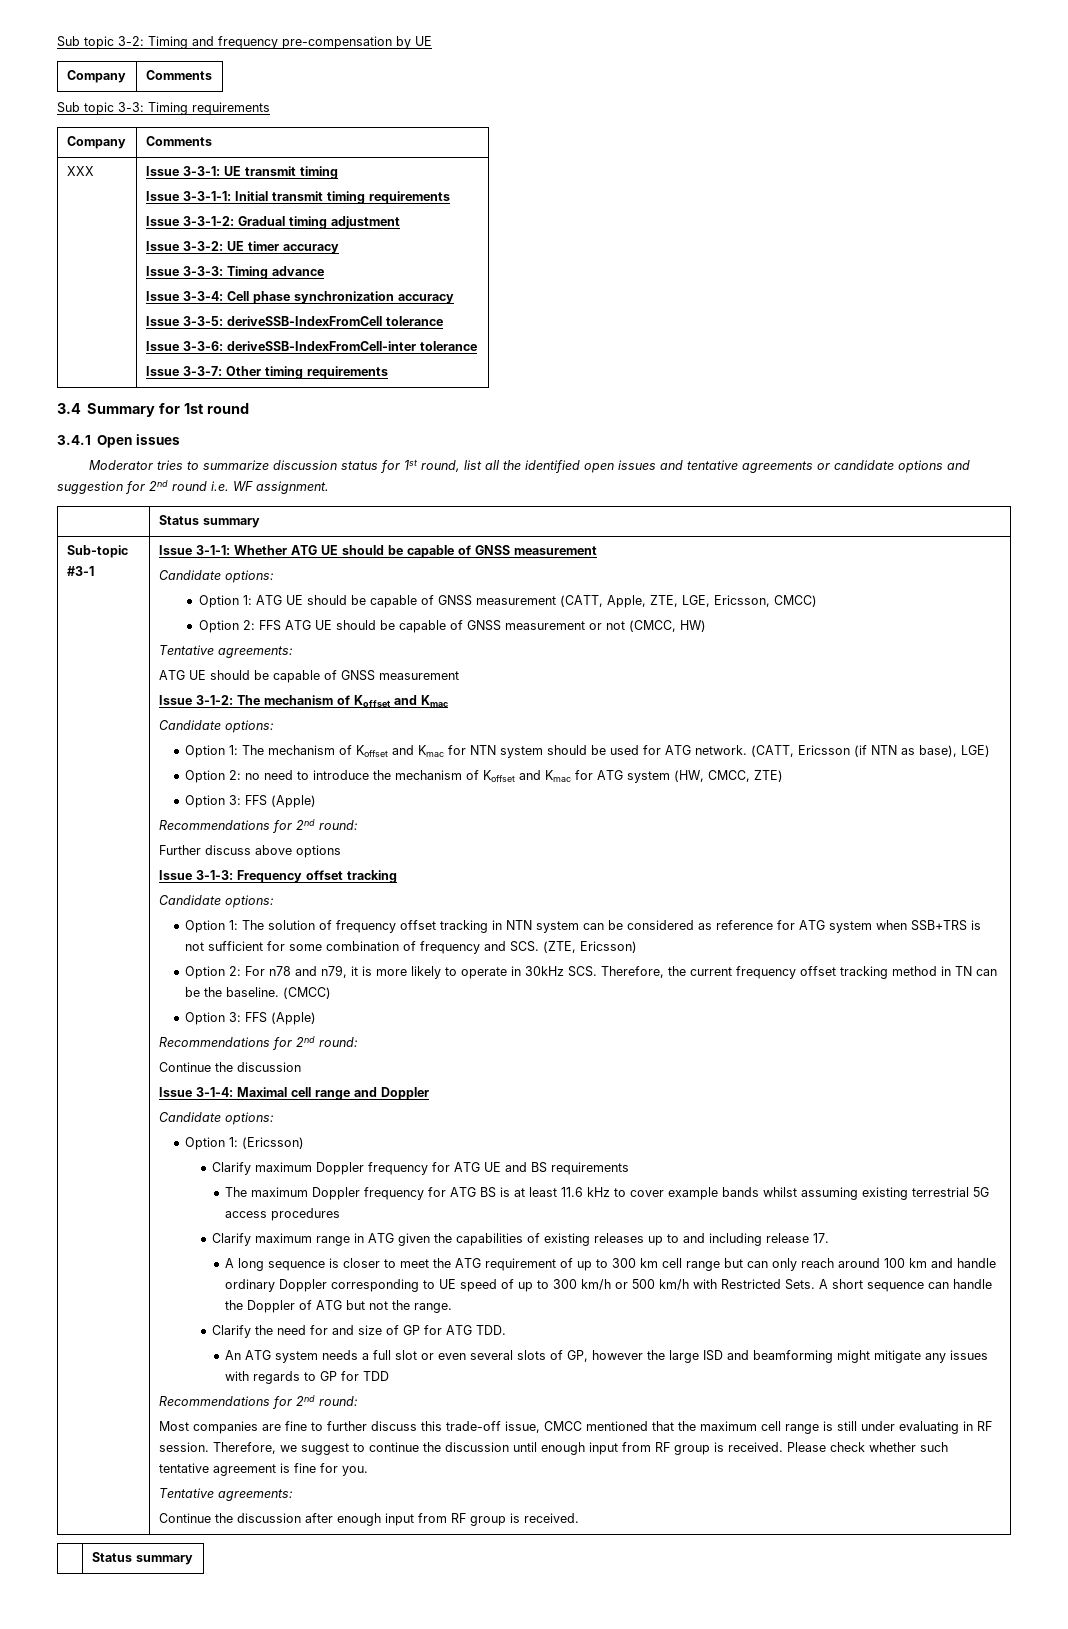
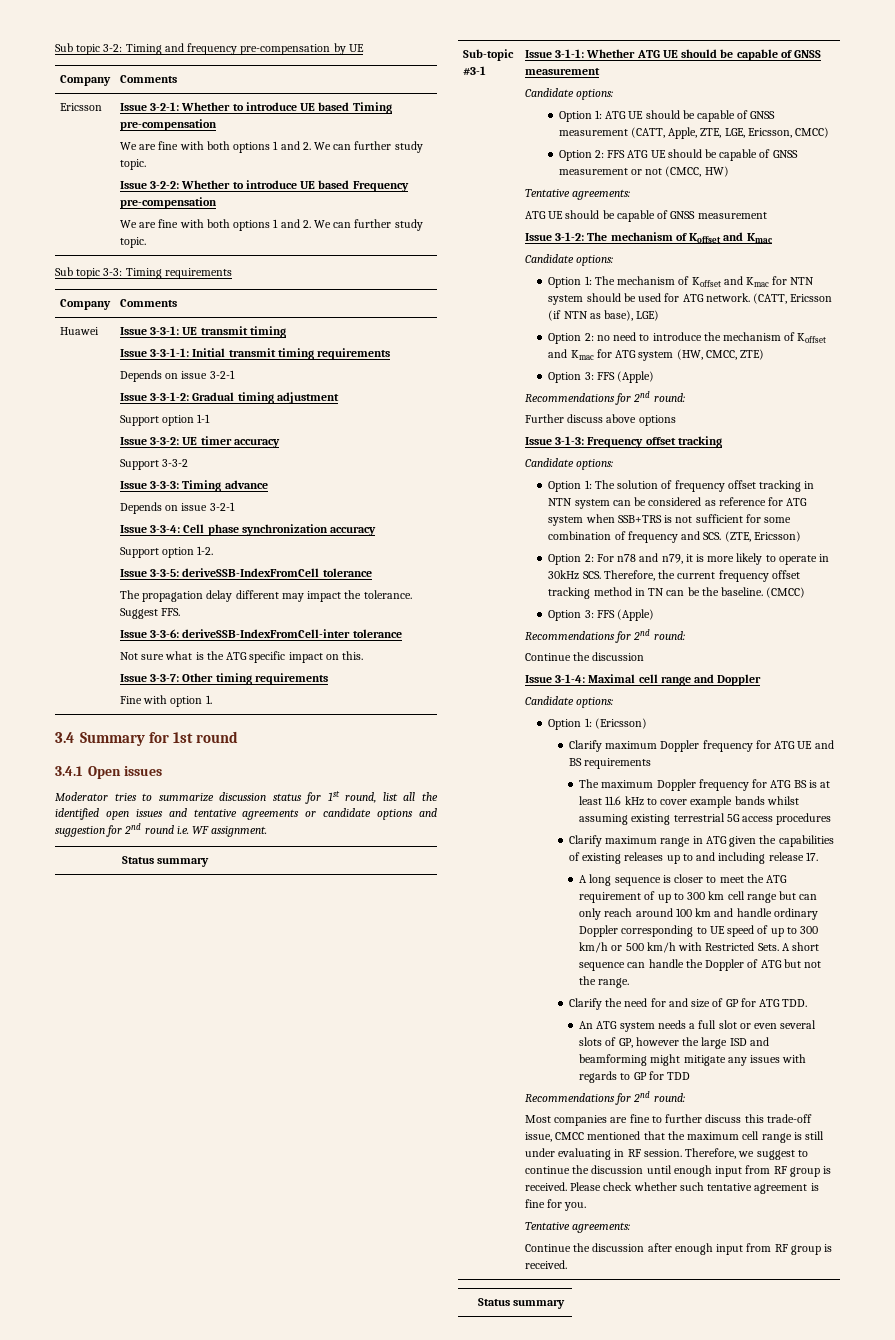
(212, 75) none -> [59,103,102,111] [119,102,392,114] [119,119,217,131] [119,141,423,153] [119,159,146,170] [119,180,409,192] [119,197,217,209] [119,219,423,231] [119,237,146,248] // Ericsson | Issue 3-2-1: Whether to introduce UE based Timing pre-compensation // We are fine with both options 1 and 2. We can further study topic. // Issue 3-2-2: Whether to introduce UE based Frequency pre-compensation // We are fine with both options 1 and 2. We can further study topic.
[66,166,94,176] XXX -> [59,327,99,335] Huawei
(450, 197) none -> [119,370,235,382] // Depends on issue 3-2-1
(400, 222) none -> [119,414,211,426] // Support option 1-1
(339, 249) none -> [119,459,189,470] // Support 3-3-2
(324, 271) none -> [119,502,235,514] // Depends on issue 3-2-1
(454, 299) none -> [119,546,214,558] // Support option 1-2.
[145,341,477,351] Issue 3-3-6: deriveSSB-IndexFromCell-inter tolerance -> [119,590,412,602] [119,608,181,619] [119,629,402,638] [119,651,363,663] The propagation delay different may impact the tolerance. Suggest FFS. // Issue 3-3-6: deriveSSB-IndexFromCell-inter tolerance // Not sure what is the ATG specific impact on this.
(388, 372) none -> [119,695,212,707] // Fine with option 1.

